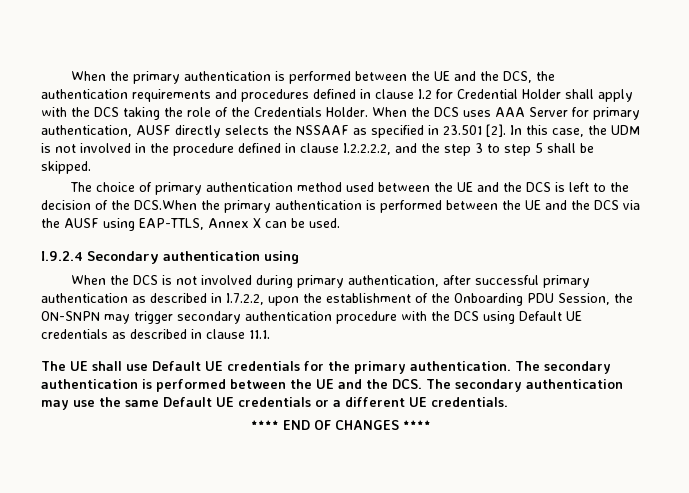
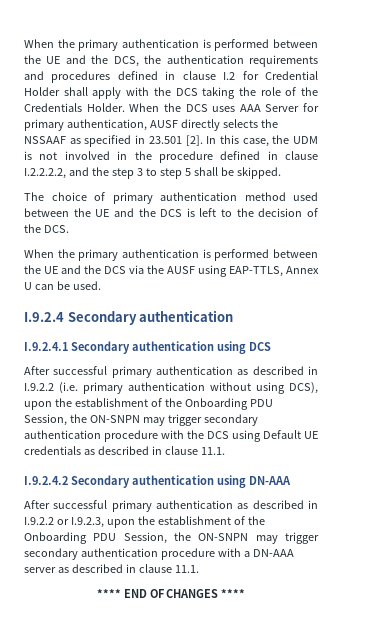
[134,200,197,210] DCS.When -> [43,225,69,233] [24,249,54,258] DCS. // When
[253,218,261,228] X -> [24,282,32,290] U
[264,251,299,264] [70,275,590,288] [41,293,264,305] using // When the DCS is not involved during primary authentication, after successful primary authentication as described in I.7.2.2, -> [24,341,271,354] [24,366,318,378] [24,382,318,394] // I.9.2.4.1 Secondary authentication using DCS // After successful primary authentication as described in I.9.2.2 (i.e. primary authentication without using DCS),
[41,361,611,374] [41,379,623,392] [41,397,508,410] The UE shall use Default UE credentials for the primary authentication. The secondary authentication is performed between the UE and the DCS. The secondary authentication may use the same Default UE credentials or a different UE credentials. -> [24,475,291,488] [24,500,318,512] [24,516,265,528] [24,532,319,544] [24,548,294,560] [24,564,199,573] I.9.2.4.2 Secondary authentication using DN-AAA // After successful primary authentication as described in I.9.2.2 or I.9.2.3, upon the establishment of the Onboarding PDU Session, the ON-SNPN may trigger secondary authentication procedure with a DN-AAA server as described in clause 11.1.

